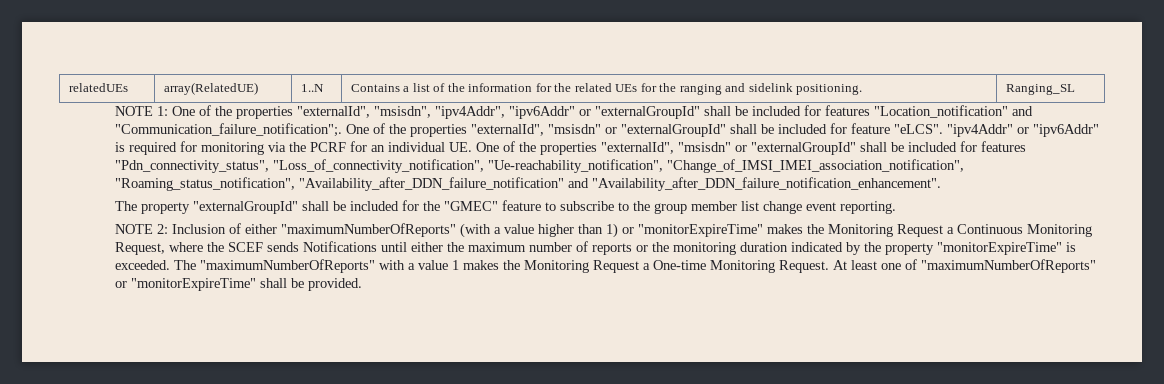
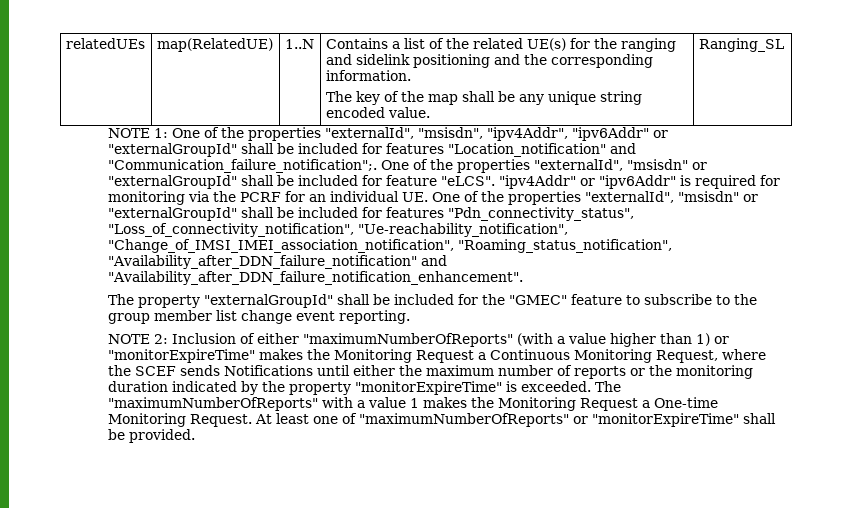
[163,82,258,95] array(RelatedUE) -> [156,38,273,52] map(RelatedUE)
[468,83,638,92] information for the related UEs -> [472,38,566,51] related UE(s)
[796,84,863,95] positioning. -> [412,54,653,68] [325,70,411,81] [325,91,642,105] [325,107,430,118] positioning and the corresponding information. // The key of the map shall be any unique string encoded value.

